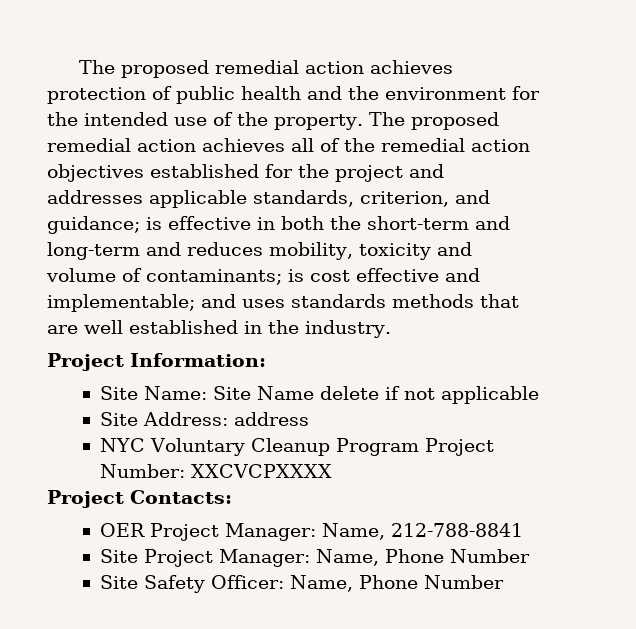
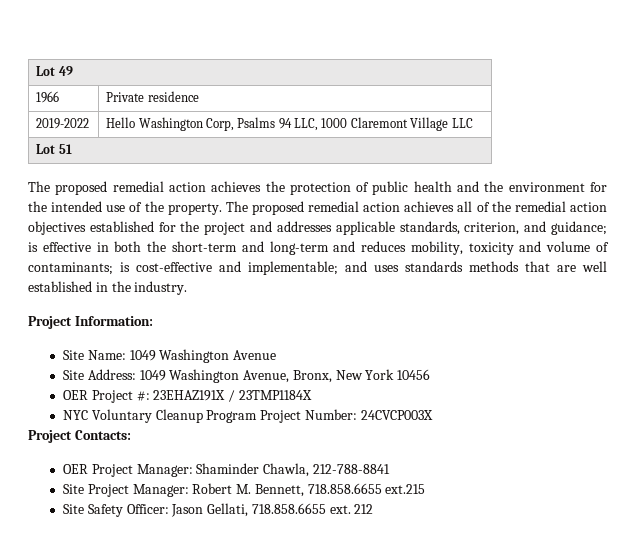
[78,60,453,78] The proposed remedial action achieves -> [36,66,73,76] [36,91,60,103] [106,91,199,102] [36,118,90,129] [106,117,473,131] [36,144,72,154] [28,181,285,195] Lot 49 // 1966 | Private residence // 2019-2022 | Hello Washington Corp, Psalms 94 LLC, 1000 Claremont Village LLC // Lot 51 // The proposed remedial action achieves the
[310,268,439,282] cost effective -> [136,262,212,272] cost-effective
[213,386,540,404] [100,412,310,426] Site Name delete if not applicable // Site Address: address -> [129,349,277,363] [62,369,431,383] [62,390,312,403] 1049 Washington Avenue // Site Address: 1049 Washington Avenue, Bronx, New York 10456 // OER Project #: 23EHAZ191X / 23TMP1184X
[191,464,333,478] XXCVCPXXXX -> [360,410,433,420] 24CVCP003X
[322,523,386,540] Name, -> [196,463,310,477] Shaminder Chawla,
[316,549,531,566] [100,575,505,593] Name, Phone Number // Site Safety Officer: Name, Phone Number -> [192,483,426,497] [62,503,374,517] Robert M. Bennett, 718.858.6655 ext.215 // Site Safety Officer: Jason Gellati, 718.858.6655 ext. 212

